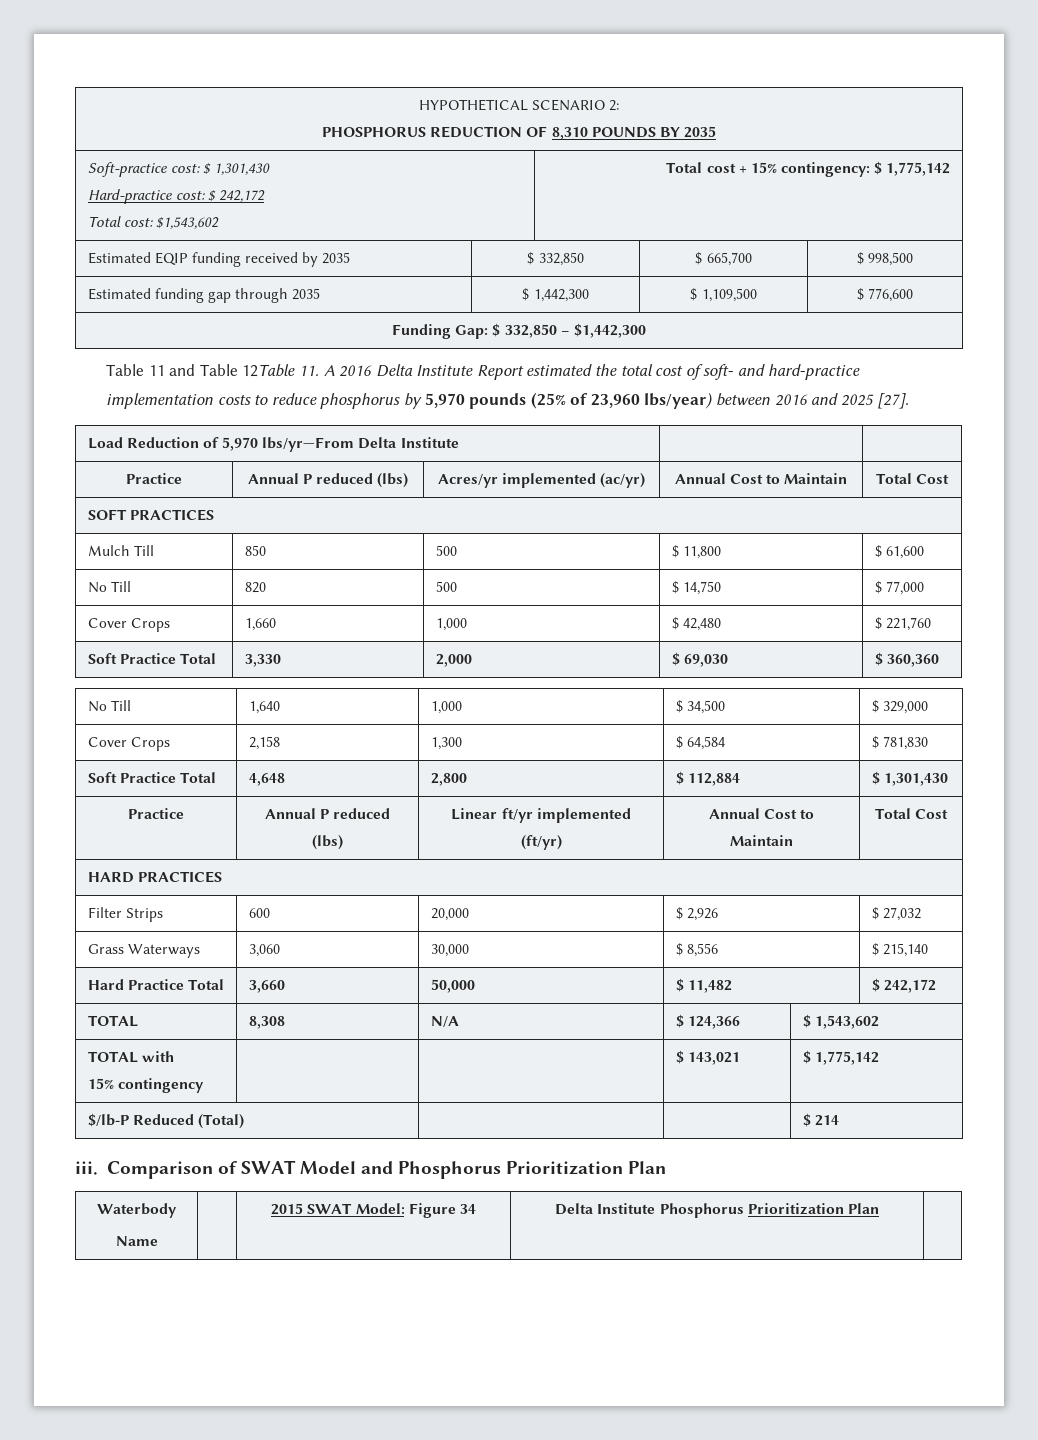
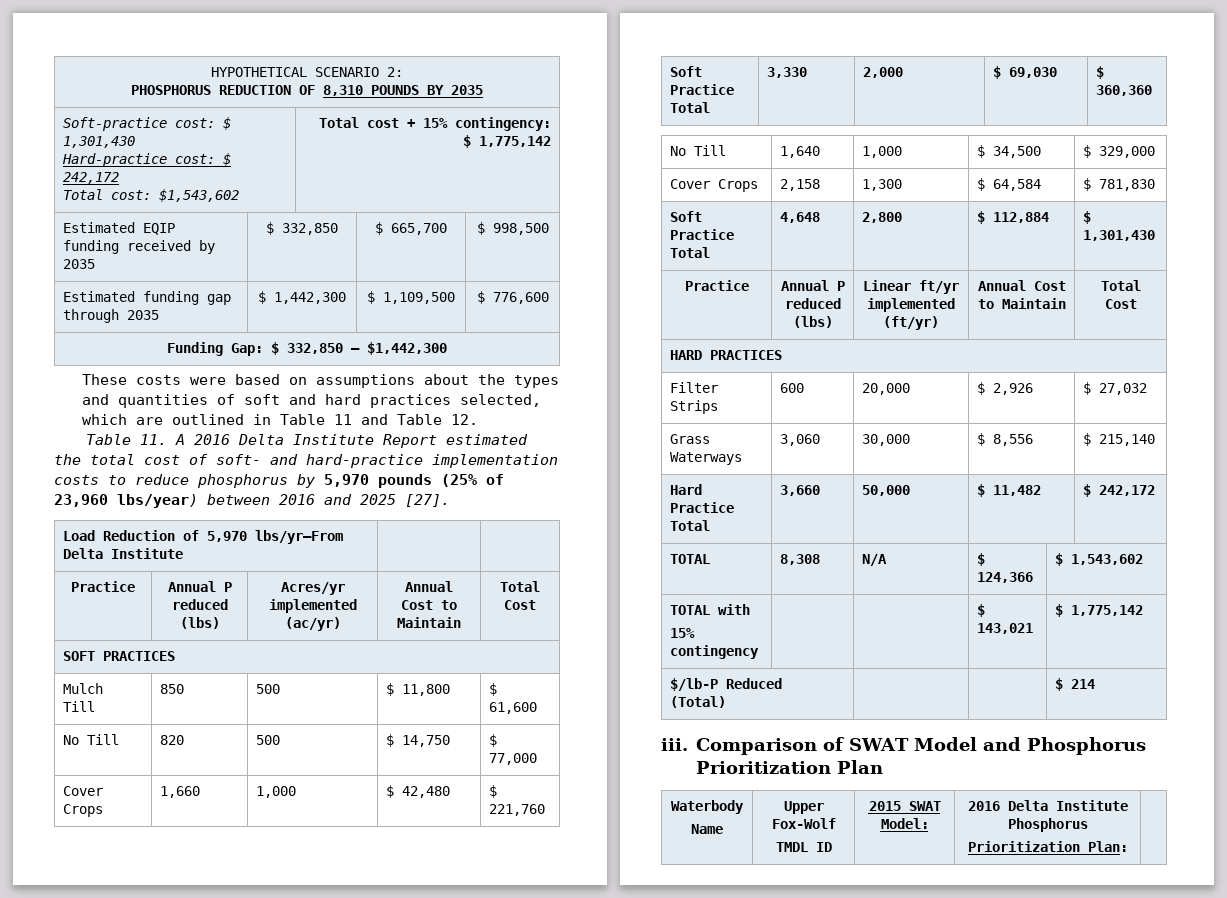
(646, 330) none -> [81,374,559,388] [81,394,541,408] [81,414,271,425] These costs were based on assumptions about the types and quantities of soft and hard practices selected, which are outlined in
[242,364,296,377] 12Table -> [450,414,478,425] [85,434,131,445] 12. // Table
(158, 1241) none -> [783,801,824,814] [771,818,836,829] [775,842,832,852] Upper Fox-Wolf // TMDL ID
[408,1203,476,1218] Figure 34 | -> [967,801,1000,811] | 2016
[747,1203,879,1215] Prioritization Plan -> [967,841,1128,852] // Prioritization Plan:

